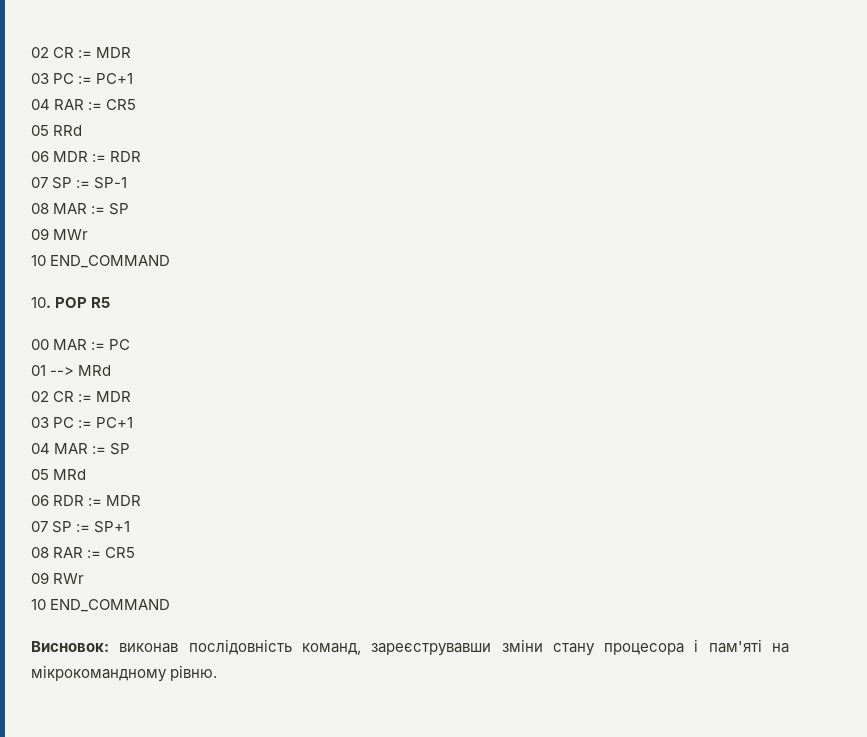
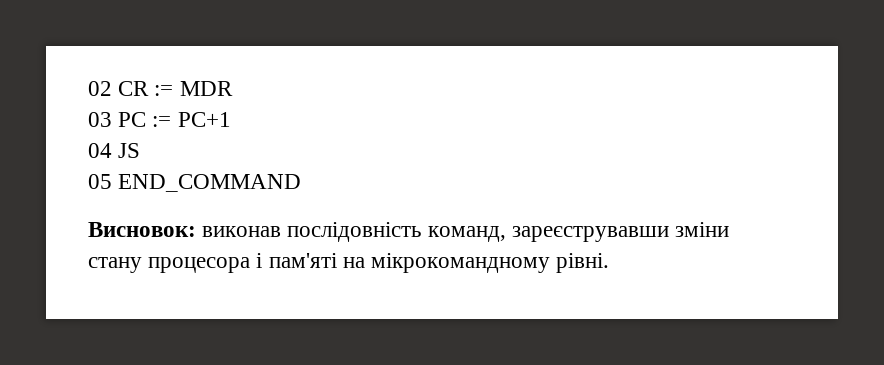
[31,47,132,58] [31,73,134,84] [31,99,137,110] [31,125,83,136] [31,151,142,162] [31,177,128,189] [31,203,130,215] [31,228,89,240] [31,255,171,268] [31,297,111,308] [31,339,131,350] [31,365,112,376] [31,391,132,402] [31,417,134,428] [31,443,131,455] [31,469,87,480] [31,495,142,506] [31,521,131,533] [31,547,136,558] [31,572,85,584] [31,599,46,610] 02 CR := MDR // 03 PC := PC+1 // 04 RAR := CR5 // 05 RRd // 06 MDR := RDR // 07 SP := SP-1 // 08 MAR := SP // 09 MWr // 10 END_COMMAND // 10. POP R5 // 00 MAR := PC // 01 --> MRd // 02 CR := MDR // 03 PC := PC+1 // 04 MAR := SP // 05 MRd // 06 RDR := MDR // 07 SP := SP+1 // 08 RAR := CR5 // 09 RWr // 10 -> [88,81,233,96] [88,112,231,127] [88,143,141,158] [88,174,112,189] 02 CR := MDR // 03 PC := PC+1 // 04 JS // 05
[170,665,218,681] рівню. -> [556,253,610,273] рівнi.

